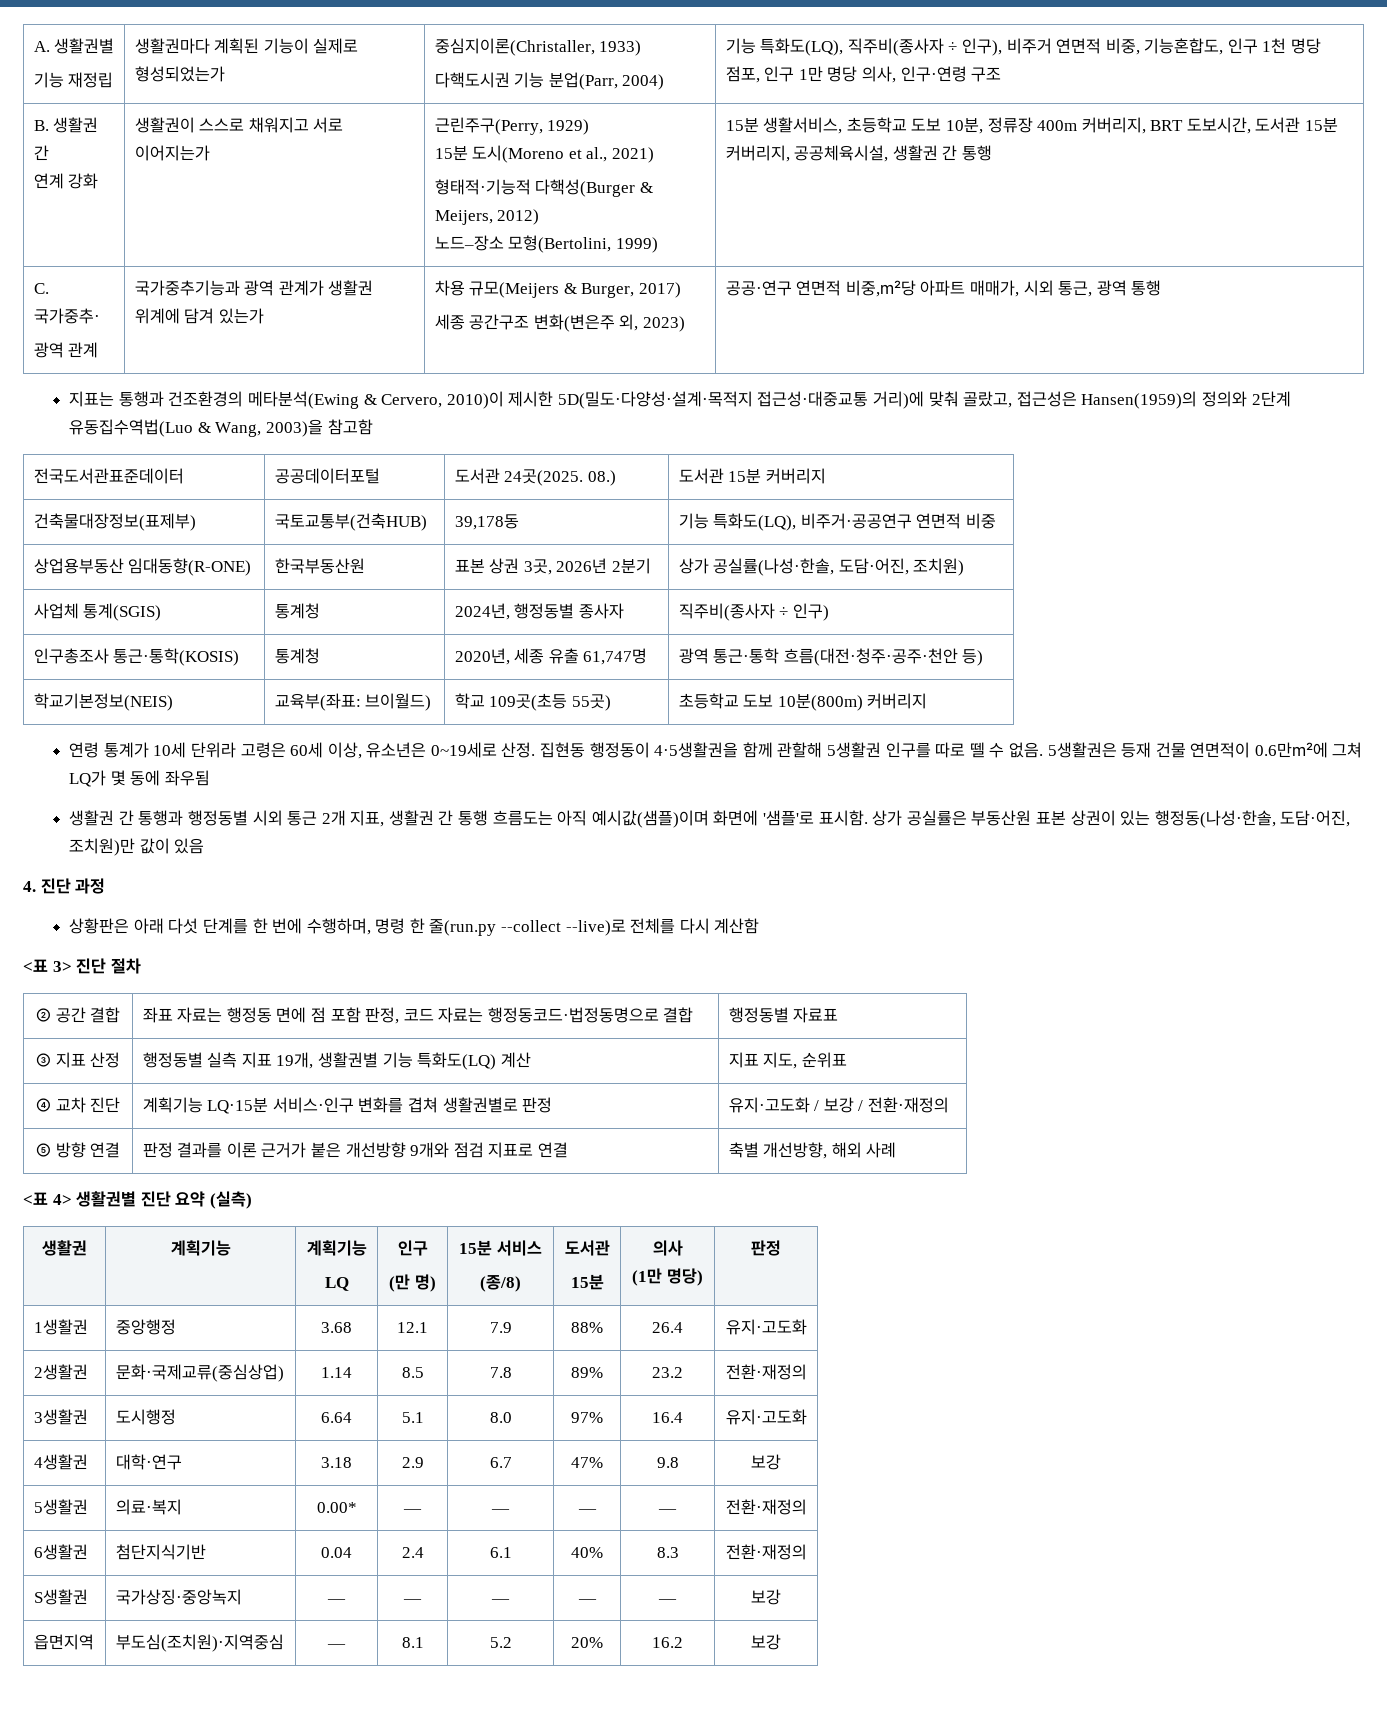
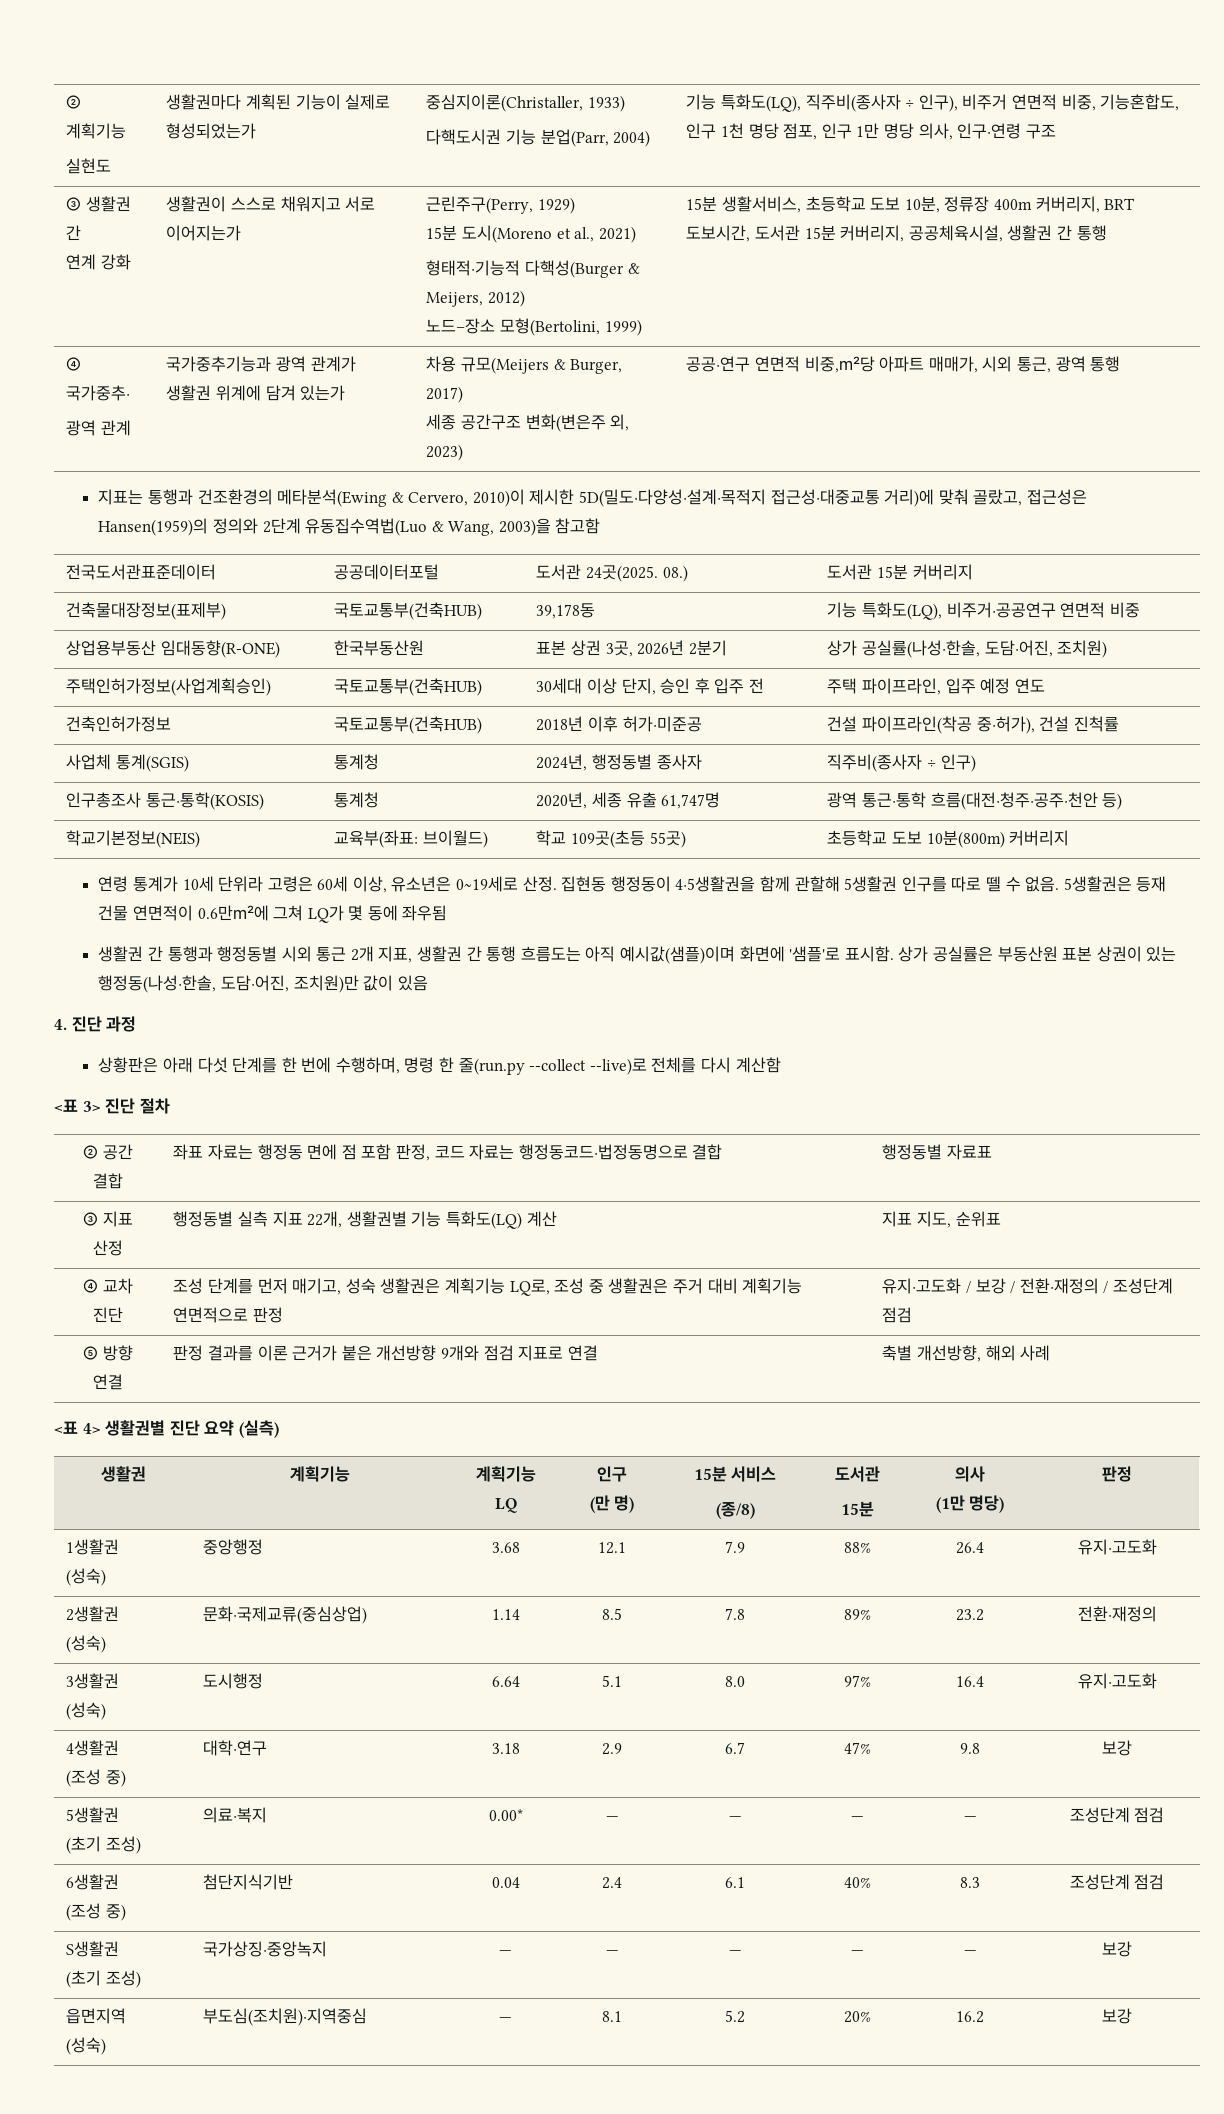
[33,38,115,54] [33,72,114,88] A. 생활권별 // 기능 재정립 -> [66,95,82,109] [66,123,127,139] [66,158,112,174] ② 계획기능 // 실현도
[33,120,49,131] B. -> [66,197,82,211] ③
[33,283,49,294] C. -> [66,357,82,371] ④
(965, 567) none -> [66,678,272,696] [334,678,483,696] [536,678,764,695] [827,678,1045,695] [66,716,172,732] [334,716,483,734] [536,716,702,732] [827,716,1119,734] // 주택인허가정보(사업계획승인) | 국토교통부(건축HUB) | 30세대 이상 단지, 승인 후 입주 전 | 주택 파이프라인, 입주 예정 연도 // 건축인허가정보 | 국토교통부(건축HUB) | 2018년 이후 허가·미준공 | 건설 파이프라인(착공 중·허가), 건설 진척률
[276,1052,314,1069] 19개, -> [307,1211,343,1228] 22개,
[142,1097,518,1114] 계획기능 LQ·15분 서비스·인구 변화를 겹쳐 생활권별로 -> [173,1278,803,1296] [173,1307,249,1323] 조성 단계를 먼저 매기고, 성숙 생활권은 계획기능 LQ로, 조성 중 생활권은 주거 대비 계획기능 연면적으로
(949, 1105) none -> [1103,1278,1173,1294] [882,1307,913,1323] / 조성단계 점검
(88, 1327) none -> [66,1568,107,1586] // (성숙)
(88, 1372) none -> [66,1635,107,1653] // (성숙)
(88, 1417) none -> [66,1702,107,1720] // (성숙)
(88, 1462) none -> [66,1769,127,1787] // (조성 중)
(88, 1507) none -> [66,1836,142,1854] // (초기 조성)
[725,1499,807,1515] 전환·재정의 -> [1069,1807,1165,1823] 조성단계 점검
(88, 1552) none -> [66,1903,127,1921] // (조성 중)
[725,1544,807,1560] 전환·재정의 -> [1069,1874,1165,1890] 조성단계 점검
(88, 1597) none -> [66,1970,142,1988] // (초기 조성)
(94, 1642) none -> [66,2037,107,2055] // (성숙)

